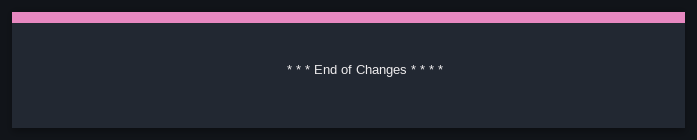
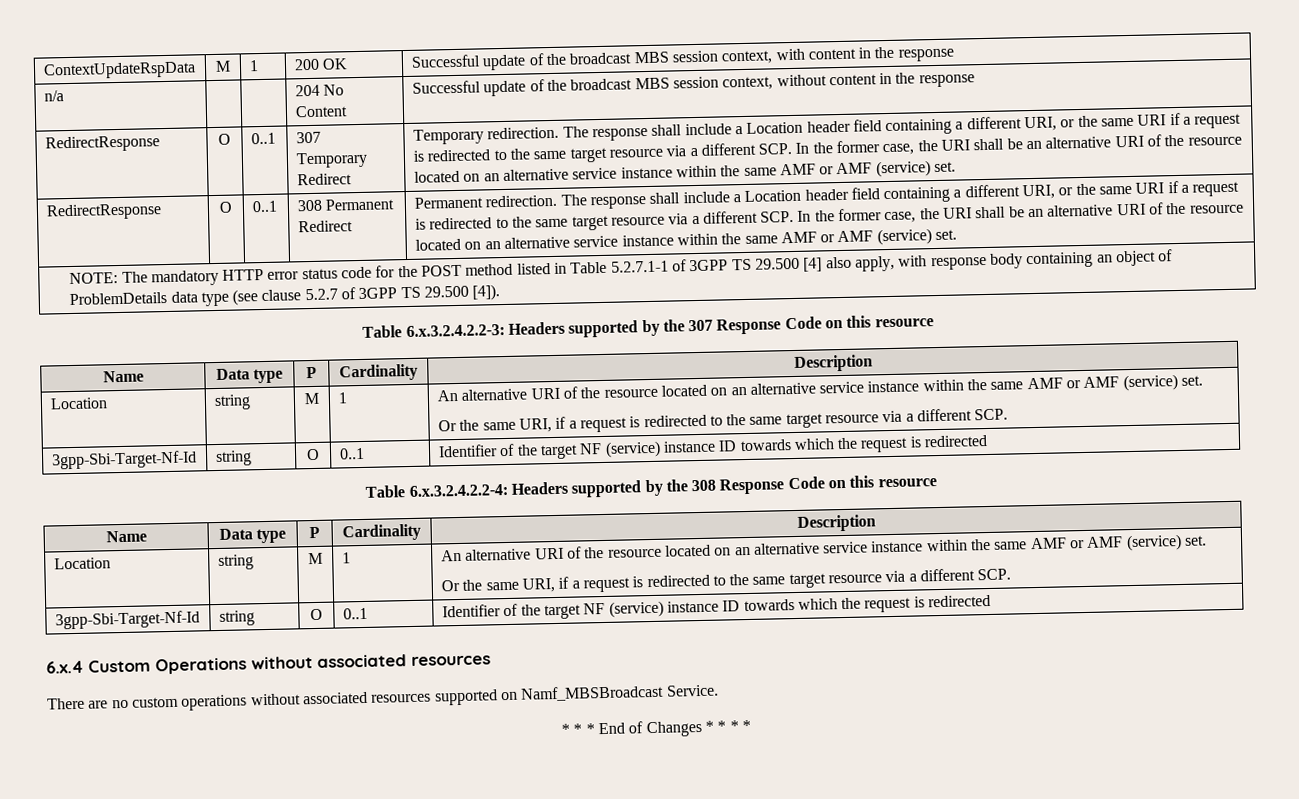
(286, 69) none -> [42,61,196,80] [215,60,231,72] [248,60,259,72] [293,58,349,71] [410,46,955,71] [43,90,64,102] [294,84,345,97] [294,105,348,118] [411,72,975,97] [44,135,160,153] [218,133,231,145] [250,132,276,145] [295,131,321,144] [295,151,368,169] [296,173,352,186] [412,112,1242,145] [412,134,1242,163] [413,160,957,183] [45,203,162,221] [219,201,233,213] [251,200,278,213] [296,198,395,212] [297,220,353,233] [413,180,1240,210] [414,202,1244,231] [414,228,958,251] [69,249,1174,287] [69,284,501,307] [362,315,934,338] [102,370,144,383] [215,368,284,384] [306,366,317,379] [339,363,418,382] [793,354,873,373] [49,397,108,410] [213,394,251,411] [304,392,320,405] [337,392,348,404] [436,374,1204,402] [437,408,1009,433] [50,450,197,470] [214,450,252,467] [306,448,320,461] [338,447,365,460] [437,434,989,460] [365,475,937,498] [105,530,147,543] [218,528,287,544] [309,526,320,539] [342,523,421,542] [796,514,876,532] [53,557,111,570] [217,554,254,571] [308,552,323,565] [341,552,351,564] [440,533,1208,562] [440,568,1012,593] [54,610,200,630] [218,610,255,626] [310,608,323,621] [342,607,368,620] [441,594,992,620] [46,654,491,675] [47,684,719,711] ContextUpdateRspData | M | 1 | 200 OK | Successful update of the broadcast MBS session context, with content in the response // n/a | | | 204 No Content | Successful update of the broadcast MBS session context, without content in the response // RedirectResponse | O | 0..1 | 307 Temporary Redirect | Temporary redirection. The response shall include a Location header field containing a different URI, or the same URI if a request is redirected to the same target resource via a different SCP. In the former case, the URI shall be an alternative URI of the resource located on an alternative service instance within the same AMF or AMF (service) set. // RedirectResponse | O | 0..1 | 308 Permanent Redirect | Permanent redirection. The response shall include a Location header field containing a different URI, or the same URI if a request is redirected to the same target resource via a different SCP. In the former case, the URI shall be an alternative URI of the resource located on an alternative service instance within the same AMF or AMF (service) set. // NOTE: The mandatory HTTP error status code for the POST method listed in Table 5.2.7.1-1 of 3GPP TS 29.500 [4] also apply, with response body containing an object of ProblemDetails data type (see clause 5.2.7 of 3GPP TS 29.500 [4]). // Table 6.x.3.2.4.2.2-3: Headers supported by the 307 Response Code on this resource // Name | Data type | P | Cardinality | Description // Location | string | M | 1 | An alternative URI of the resource located on an alternative service instance within the same AMF or AMF (service) set. // Or the same URI, if a request is redirected to the same target resource via a different SCP. // 3gpp-Sbi-Target-Nf-Id | string | O | 0..1 | Identifier of the target NF (service) instance ID towards which the request is redirected // Table 6.x.3.2.4.2.2-4: Headers supported by the 308 Response Code on this resource // Name | Data type | P | Cardinality | Description // Location | string | M | 1 | An alternative URI of the resource located on an alternative service instance within the same AMF or AMF (service) set. // Or the same URI, if a request is redirected to the same target resource via a different SCP. // 3gpp-Sbi-Target-Nf-Id | string | O | 0..1 | Identifier of the target NF (service) instance ID towards which the request is redirected // 6.x.4 Custom Operations without associated resources // There are no custom operations without associated resources supported on Namf_MBSBroadcast Service. //

